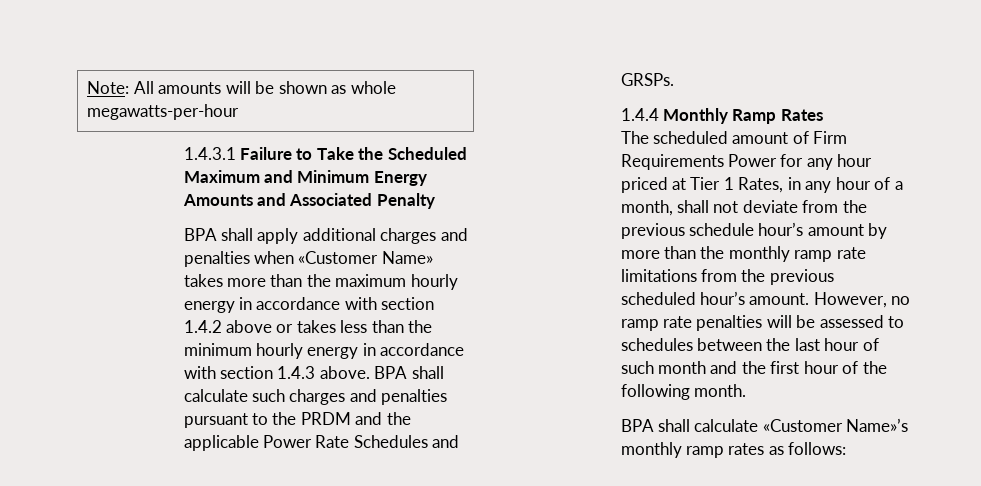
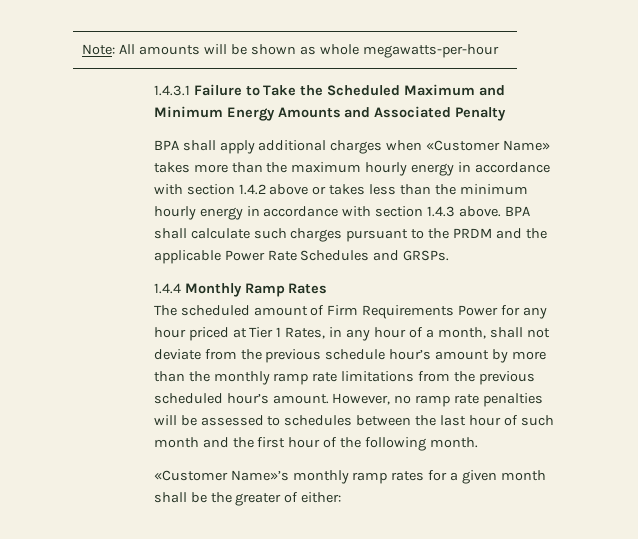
[440,228,468,241] [183,251,250,267] and penalties -> (383, 147) none
[349,389,448,405] and penalties -> (343, 235) none
[620,419,759,432] BPA shall calculate -> (478, 442) none
[768,442,847,455] as follows: -> [428,470,546,484] [153,492,342,506] for a given month shall be the greater of either:

